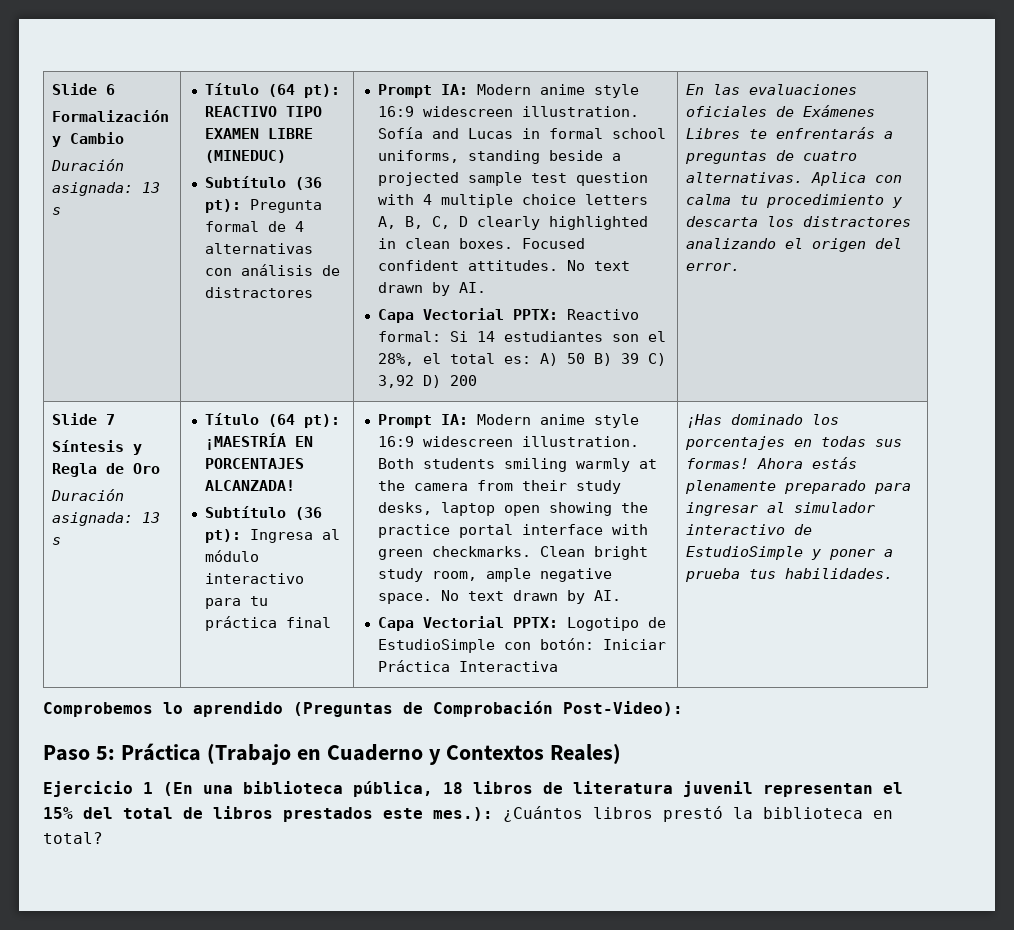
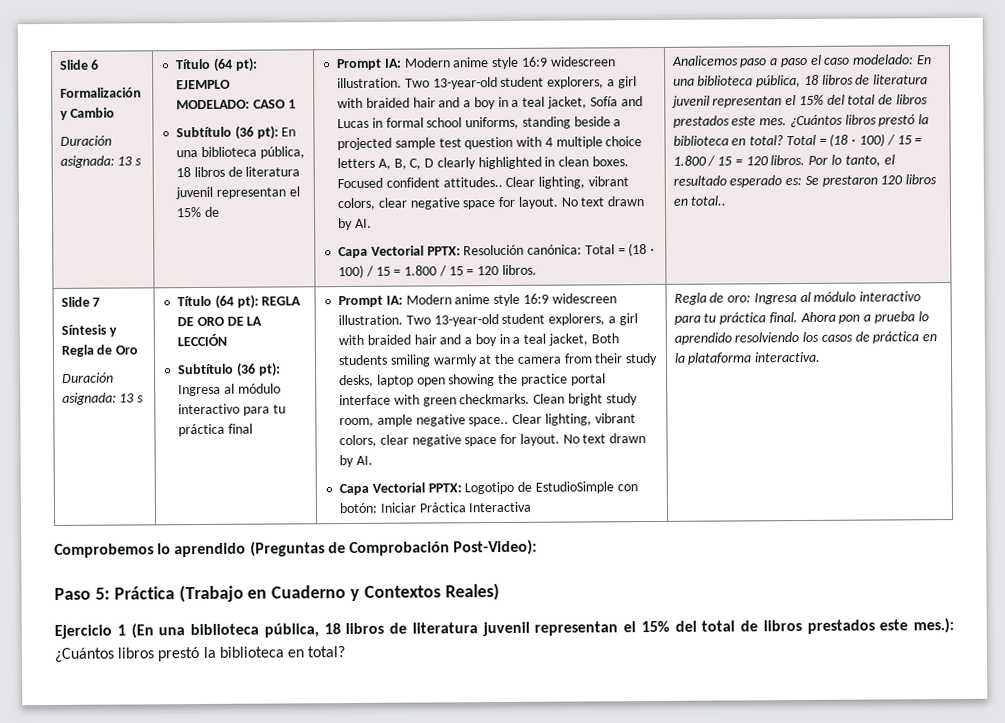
[204,106,322,117] [204,128,313,139] [204,150,286,163] [204,176,322,190] [204,199,322,213] [204,221,304,232] [204,243,313,254] [204,264,340,276] [204,287,313,298] [377,84,639,98] [377,106,639,117] REACTIVO TIPO EXAMEN LIBRE (MINEDUC) // Subtítulo (36 pt): Pregunta formal de 4 alternativas con análisis de distractores | Prompt IA: Modern anime style 16:9 widescreen illustration. -> [175,79,231,90] [175,99,296,110] [175,125,297,140] [175,146,305,159] [175,166,301,178] [174,186,300,200] [175,206,220,218] [335,56,616,71] [336,76,637,90] [336,96,588,110] EJEMPLO MODELADO: CASO 1 // Subtítulo (36 pt): En una biblioteca pública, 18 libros de literatura juvenil representan el 15% de | Prompt IA: Modern anime style 16:9 widescreen illustration. Two 13-year-old student explorers, a girl with braided hair and a boy in a teal jacket,
[467,260,630,271] [377,282,486,296] [377,308,639,323] [377,331,666,342] [377,353,666,366] [377,375,477,388] [685,84,857,95] [685,105,875,117] [685,127,893,139] [684,150,857,164] [685,172,902,186] [685,194,902,208] [685,216,911,227] [685,238,902,252] [685,263,740,271] attitudes. No text drawn by AI. // Capa Vectorial PPTX: Reactivo formal: Si 14 estudiantes son el 28%, el total es: A) 50 B) 39 C) 3,92 D) 200 | En las evaluaciones oficiales de Exámenes Libres te enfrentarás a preguntas de cuatro alternativas. Aplica con calma tu procedimiento y descarta los distractores analizando el origen del error. -> [442,176,629,189] [336,196,645,211] [337,217,372,231] [337,243,656,259] [337,264,538,279] [670,54,933,68] [672,74,929,88] [670,94,929,108] [672,114,930,128] [672,133,923,147] [672,154,895,167] [672,174,938,188] [672,195,727,206] attitudes.. Clear lighting, vibrant colors, clear negative space for layout. No text drawn by AI. // Capa Vectorial PPTX: Resolución canónica: Total = (18 · 100) / 15 = 1.800 / 15 = 120 libros. | Analicemos paso a paso el caso modelado: En una biblioteca pública, 18 libros de literatura juvenil representan el 15% del total de libros prestados este mes. ¿Cuántos libros prestó la biblioteca en total? Total = (18 · 100) / 15 = 1.800 / 15 = 120 libros. Por lo tanto, el resultado esperado es: Se prestaron 120 libros en total..
[204,433,313,450] [204,458,304,469] [204,480,295,491] ¡MAESTRÍA EN PORCENTAJES ALCANZADA! -> [261,296,302,306] [176,316,263,327] [176,333,227,347] REGLA DE ORO DE LA LECCIÓN
(639, 441) none -> [405,313,638,327] [337,333,589,347] Two 13-year-old student explorers, a girl with braided hair and a boy in a teal jacket,
[377,593,432,604] space. -> [468,413,636,427] [338,433,560,448] space.. Clear lighting, vibrant colors, clear negative space for layout.
[685,414,839,428] [684,436,902,450] [685,457,857,469] [684,480,911,494] [685,502,875,516] [685,524,812,535] [685,546,893,560] [684,568,893,582] ¡Has dominado los porcentajes en todas sus formas! Ahora estás plenamente preparado para ingresar al simulador interactivo de EstudioSimple y poner a prueba tus habilidades. -> [673,291,922,305] [673,311,929,325] [673,331,938,345] [673,351,822,365] Regla de oro: Ingresa al módulo interactivo para tu práctica final. Ahora pon a prueba lo aprendido resolviendo los casos de práctica en la plataforma interactiva.

